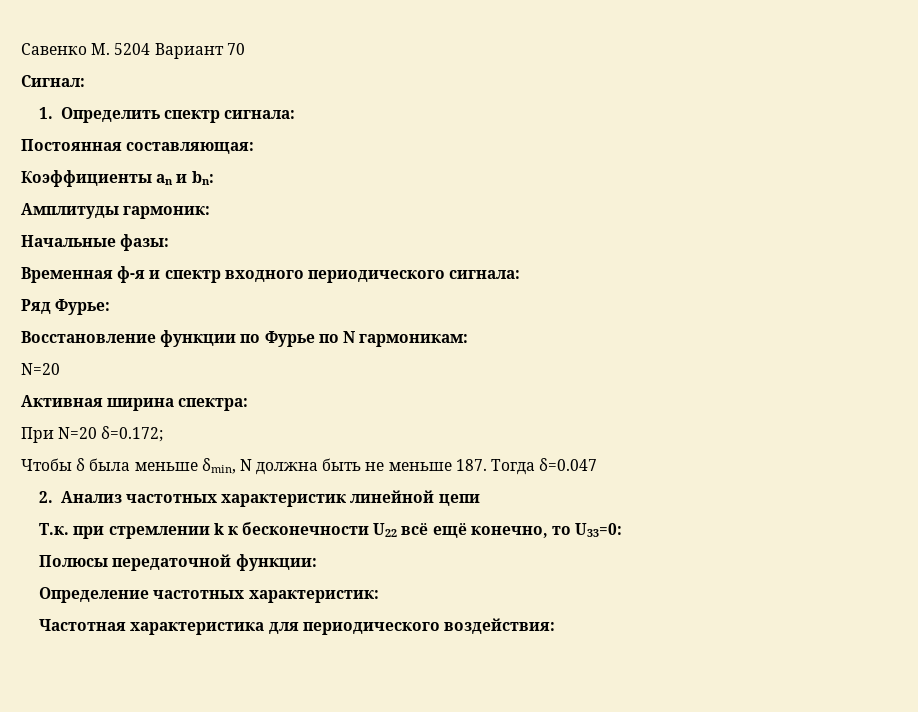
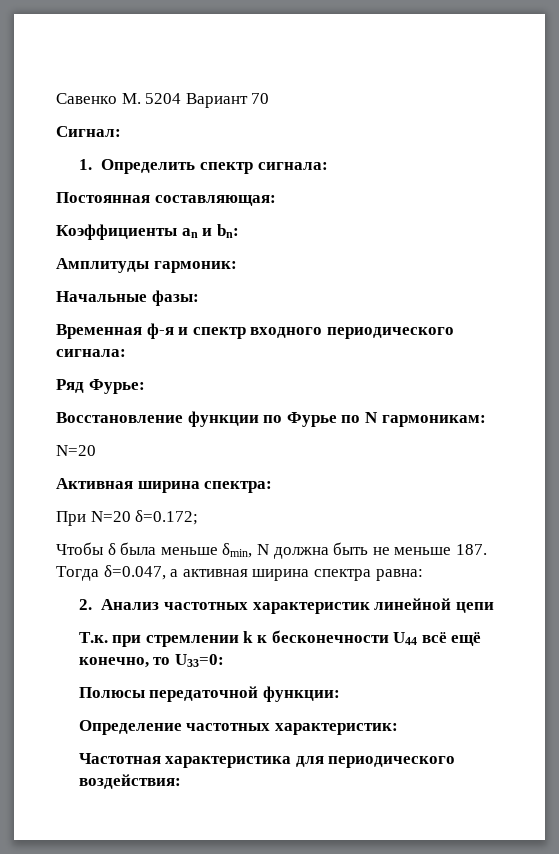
[539,458,598,471] δ=0.047 -> [103,565,423,581] δ=0.047, а активная ширина спектра равна:
[373,523,398,537] U22 -> [393,632,418,645] U44

